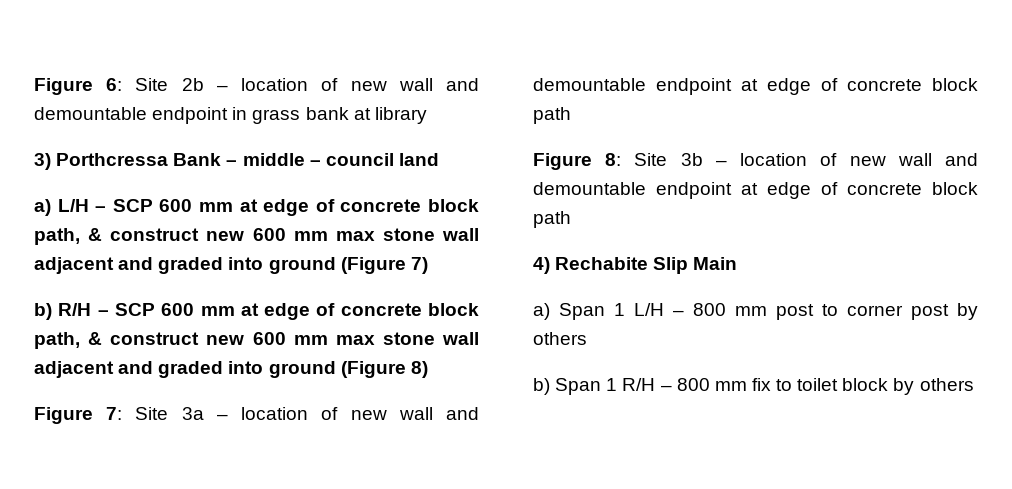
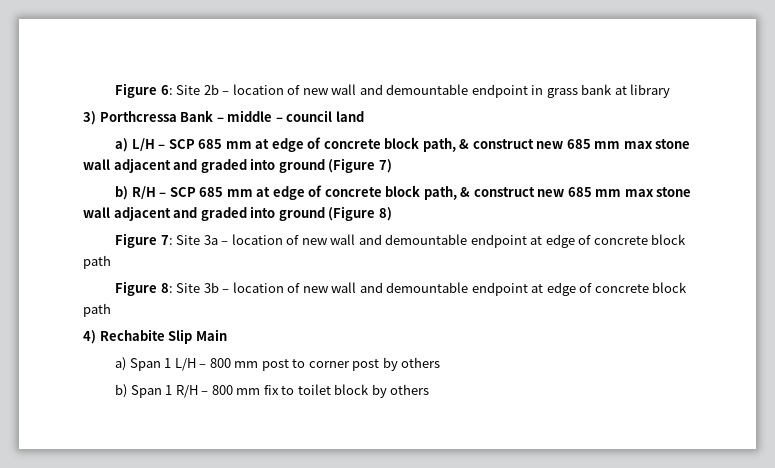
[159,199,193,212] 600 -> [198,139,223,149] 685
[252,228,286,241] 600 -> [566,139,591,149] 685
[161,303,195,316] 600 -> [199,187,224,197] 685
[252,332,286,345] 600 -> [567,187,592,197] 685

